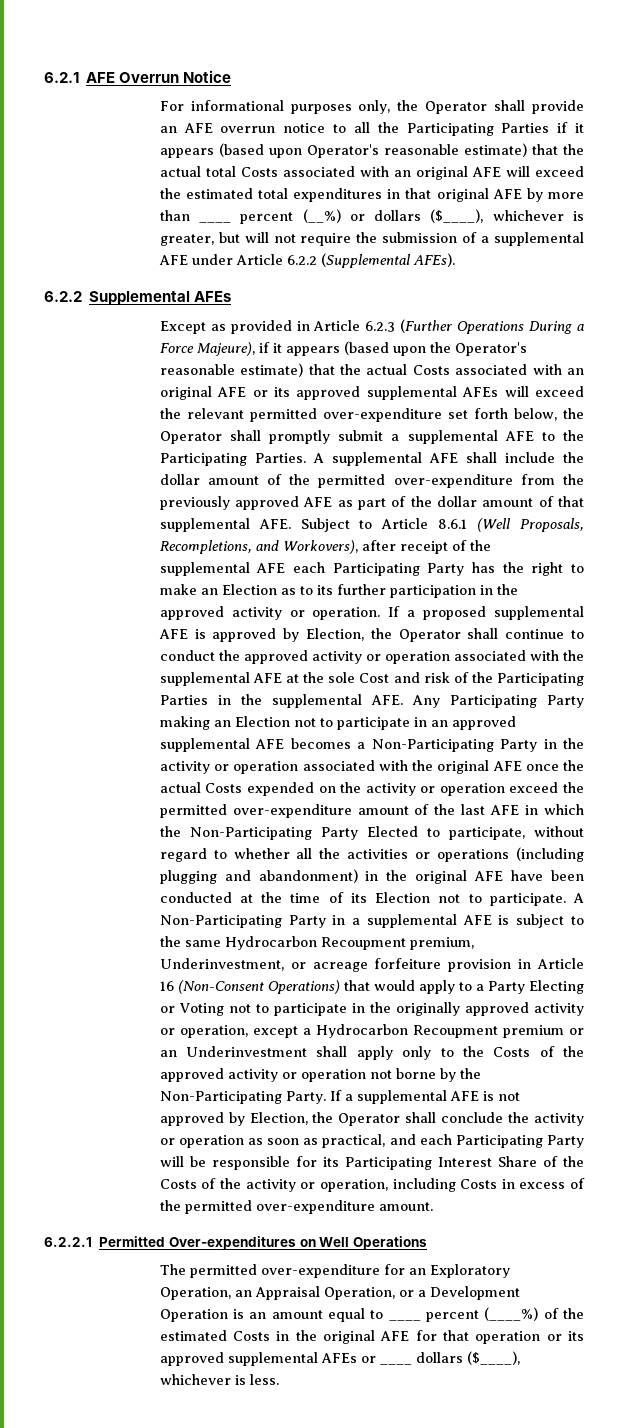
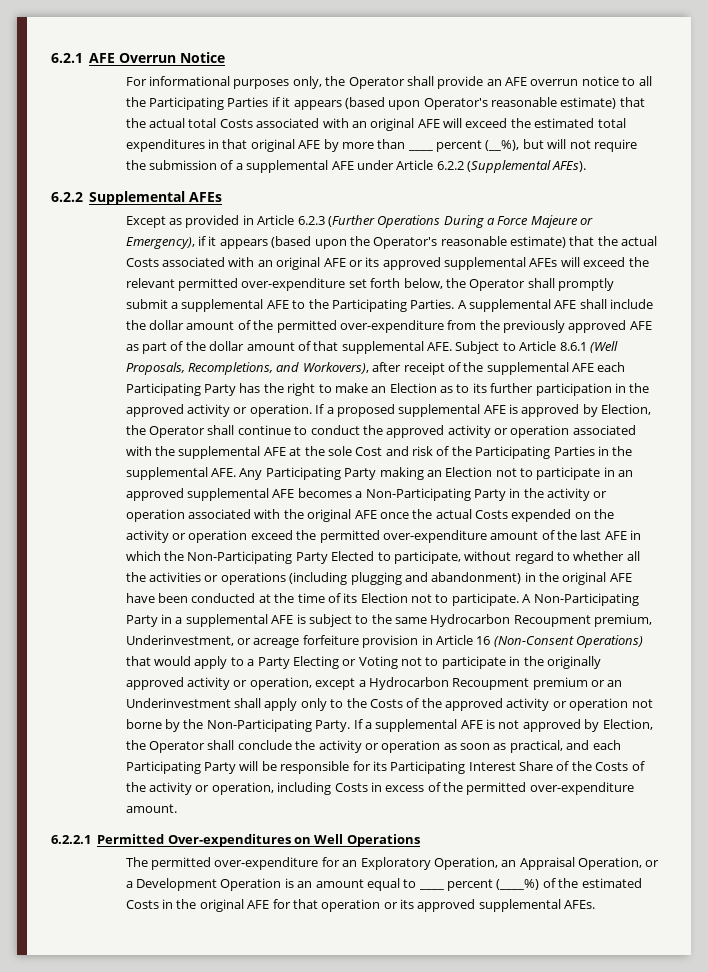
[302,209,585,223] [159,234,214,246] (__%) or dollars ($____), whichever is greater, -> [485,140,520,151] (__%),
[196,342,255,356] Majeure), -> [530,215,594,228] [125,237,195,249] Majeure or Emergency),
[320,1353,376,1363] [379,1363,412,1365] [415,1351,520,1365] [159,1374,279,1385] AFEs or ____ dollars ($____), whichever is less. -> [564,900,596,909] AFEs.

